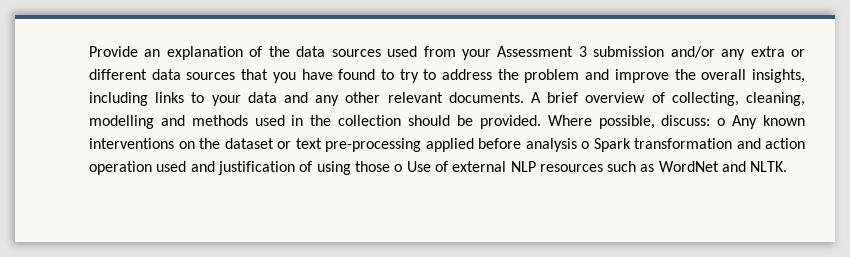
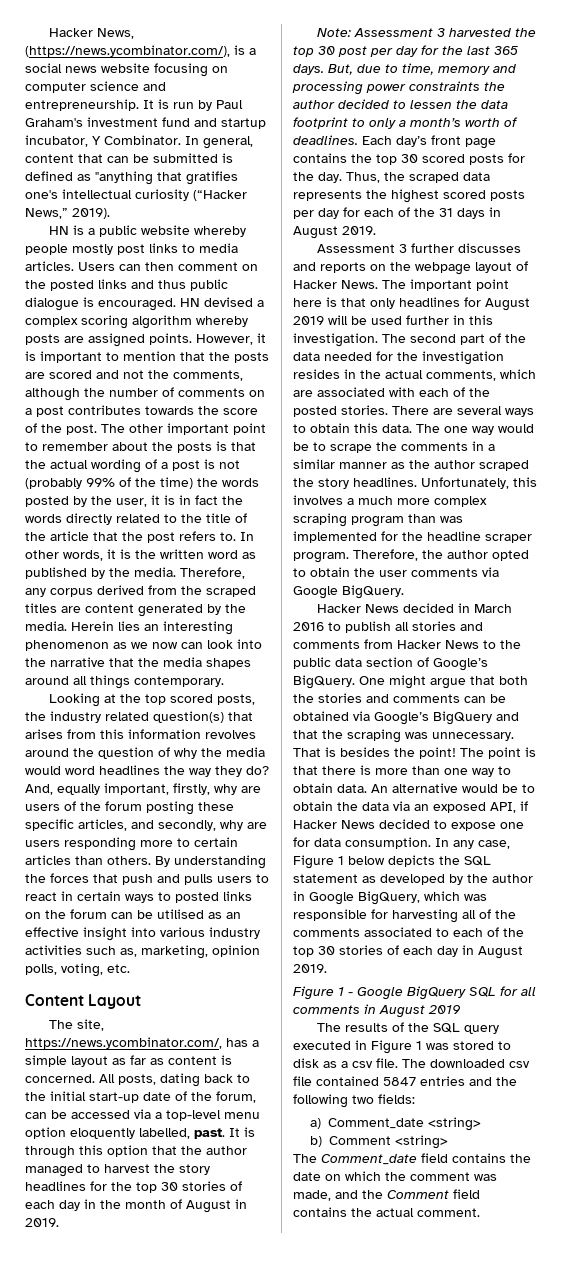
[89,46,805,60] [89,69,805,83] [89,92,805,106] [89,115,806,129] [89,138,805,152] [89,161,788,175] Provide an explanation of the data sources used from your Assessment 3 submission and/or any extra or different data sources that you have found to try to address the problem and improve the overall insights, including links to your data and any other relevant documents. A brief overview of collecting, cleaning, modelling and methods used in the collection should be provided. Where possible, discuss: o Any known interventions on the dataset or text pre-processing applied before analysis o Spark transformation and action operation used and justification of using those o Use of external NLP resources such as WordNet and NLTK. -> [48,28,134,39] [25,45,256,57] [25,63,228,77] [25,81,166,93] [25,99,243,111] [25,117,266,129] [25,135,253,149] [25,153,233,163] [25,171,238,185] [25,189,247,201] [25,208,110,219] [48,225,246,237] [25,243,238,255] [25,261,258,271] [25,279,228,291] [25,297,264,311] [25,315,248,329] [25,333,266,347] [25,351,269,363] [25,370,243,381] [25,387,265,401] [25,405,258,417] [25,423,266,435] [25,441,256,453] [25,459,240,473] [25,477,259,489] [25,495,243,507] [25,513,247,525] [25,531,254,543] [25,549,256,561] [25,567,245,579] [25,585,256,597] [25,603,246,617] [25,621,233,635] [25,639,262,651] [25,657,251,669] [25,675,224,689] [48,693,255,707] [25,711,253,723] [25,729,256,739] [25,747,265,759] [25,765,269,777] [25,783,261,795] [25,801,234,815] [25,819,267,831] [25,837,238,851] [25,855,266,869] [25,873,269,885] [25,891,252,903] [25,909,241,919] [25,927,260,941] [25,945,260,959] [25,963,130,977] [25,994,142,1009] [48,1019,104,1031] [25,1037,259,1049] [25,1055,232,1067] [25,1073,250,1087] [25,1091,256,1103] [25,1109,260,1121] [25,1127,255,1139] [25,1145,247,1159] [25,1164,210,1177] [25,1181,242,1193] [25,1199,247,1213] [25,1218,59,1227] [316,28,536,37] [293,45,518,57] [293,63,516,75] [292,81,505,95] [293,99,508,109] [293,117,518,129] [293,135,496,149] [293,153,525,165] [293,172,490,183] [293,189,525,203] [293,207,501,219] [293,226,376,239] [316,243,521,253] [293,261,528,275] [293,279,509,291] [293,297,530,311] [293,315,493,325] [293,333,526,347] [293,351,504,365] [293,369,536,381] [293,387,490,397] [293,405,534,417] [293,423,534,435] [293,441,495,453] [293,459,529,471] [293,477,537,489] [293,495,487,507] [293,513,463,527] [293,531,532,543] [293,549,529,563] [293,567,499,577] [293,585,404,599] [316,603,512,613] [293,621,483,633] [293,639,521,649] [293,657,488,671] [293,675,528,689] [293,693,506,703] [293,711,519,725] [293,729,514,743] [293,747,536,759] [293,765,511,777] [293,783,535,793] [293,801,528,813] [293,819,524,831] [293,837,510,849] [293,855,491,869] [293,874,533,885] [293,891,487,905] [293,909,516,923] [293,927,524,937] [293,945,523,959] [293,964,327,973] [293,986,536,1000] [293,1004,461,1018] [316,1022,499,1034] [293,1040,511,1054] [293,1058,530,1068] [293,1076,517,1086] [293,1094,415,1108] [310,1117,482,1131] [310,1135,449,1149] [293,1153,531,1165] [293,1171,497,1181] [293,1189,480,1201] [293,1207,480,1217] Hacker News, (https://news.ycombinator.com/), is a social news website focusing on computer science and entrepreneurship. It is run by Paul Graham's investment fund and startup incubator, Y Combinator. In general, content that can be submitted is defined as "anything that gratifies one's intellectual curiosity (“Hacker News,” 2019). // HN is a public website whereby people mostly post links to media articles. Users can then comment on the posted links and thus public dialogue is encouraged. HN devised a complex scoring algorithm whereby posts are assigned points. However, it is important to mention that the posts are scored and not the comments, although the number of comments on a post contributes towards the score of the post. The other important point to remember about the posts is that the actual wording of a post is not (probably 99% of the time) the words posted by the user, it is in fact the words directly related to the title of the article that the post refers to. In other words, it is the written word as published by the media. Therefore, any corpus derived from the scraped titles are content generated by the media. Herein lies an interesting phenomenon as we now can look into the narrative that the media shapes around all things contemporary. // Looking at the top scored posts, the industry related question(s) that arises from this information revolves around the question of why the media would word headlines the way they do? And, equally important, firstly, why are users of the forum posting these specific articles, and secondly, why are users responding more to certain articles than others. By understanding the forces that push and pulls users to react in certain ways to posted links on the forum can be utilised as an effective insight into various industry activities such as, marketing, opinion polls, voting, etc. // Content Layout // The site, https://news.ycombinator.com/, has a simple layout as far as content is concerned. All posts, dating back to the initial start-up date of the forum, can be accessed via a top-level menu option eloquently labelled, past. It is through this option that the author managed to harvest the story headlines for the top 30 stories of each day in the month of August in 2019. // Note: Assessment 3 harvested the top 30 post per day for the last 365 days. But, due to time, memory and processing power constraints the author decided to lessen the data footprint to only a month’s worth of deadlines. Each day’s front page contains the top 30 scored posts for the day. Thus, the scraped data represents the highest scored posts per day for each of the 31 days in August 2019. // Assessment 3 further discusses and reports on the webpage layout of Hacker News. The important point here is that only headlines for August 2019 will be used further in this investigation. The second part of the data needed for the investigation resides in the actual comments, which are associated with each of the posted stories. There are several ways to obtain this data. The one way would be to scrape the comments in a similar manner as the author scraped the story headlines. Unfortunately, this involves a much more complex scraping program than was implemented for the headline scraper program. Therefore, the author opted to obtain the user comments via Google BigQuery. // Hacker News decided in March 2016 to publish all stories and comments from Hacker News to the public data section of Google’s BigQuery. One might argue that both the stories and comments can be obtained via Google’s BigQuery and that the scraping was unnecessary. That is besides the point! The point is that there is more than one way to obtain data. An alternative would be to obtain the data via an exposed API, if Hacker News decided to expose one for data consumption. In any case, Figure 1 below depicts the SQL statement as developed by the author in Google BigQuery, which was responsible for harvesting all of the comments associated to each of the top 30 stories of each day in August 2019. // Figure 1 - Google BigQuery SQL for all comments in August 2019 // The results of the SQL query executed in Figure 1 was stored to disk as a csv file. The downloaded csv file contained 5847 entries and the following two fields: // a) Comment_date <string> // b) Comment <string> // The Comment_date field contains the date on which the comment was made, and the Comment field contains the actual comment.

